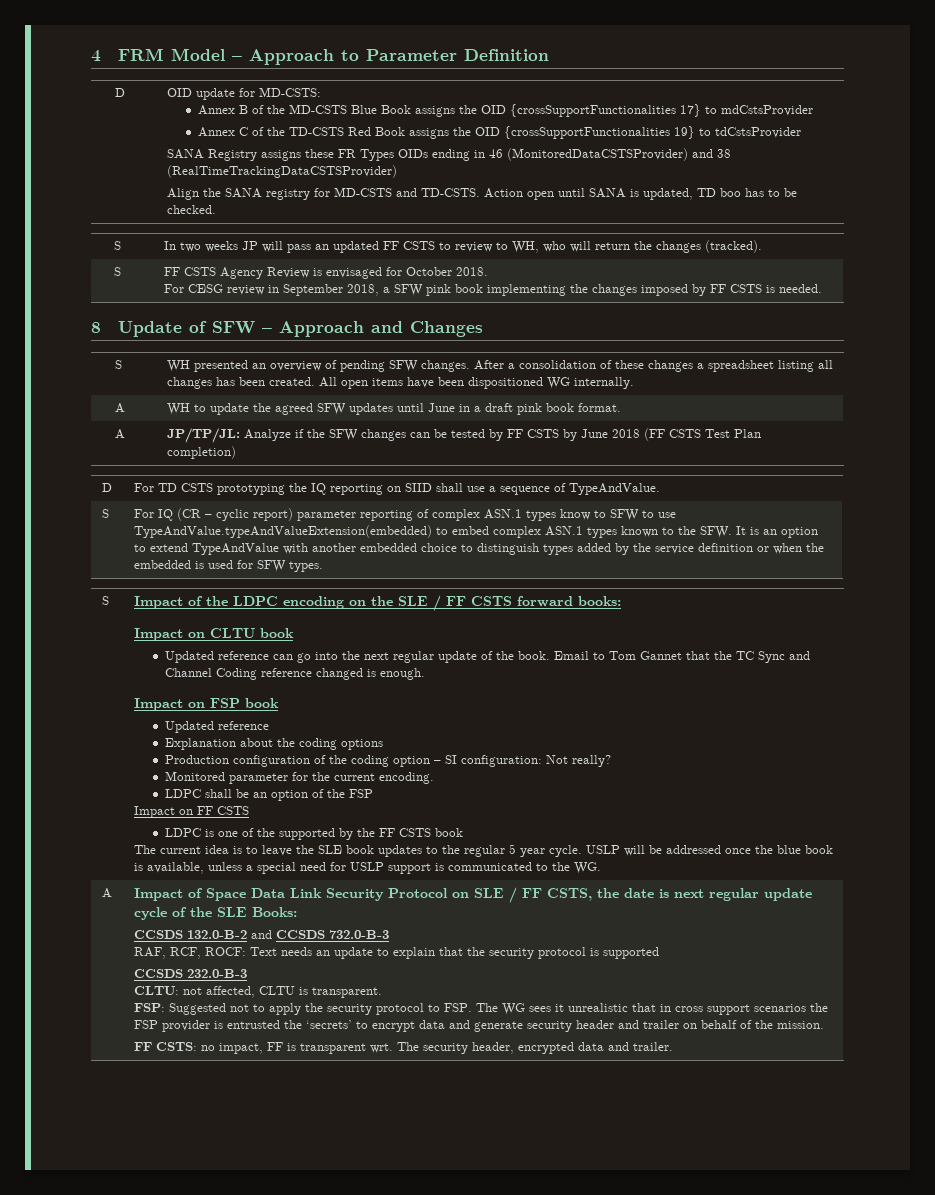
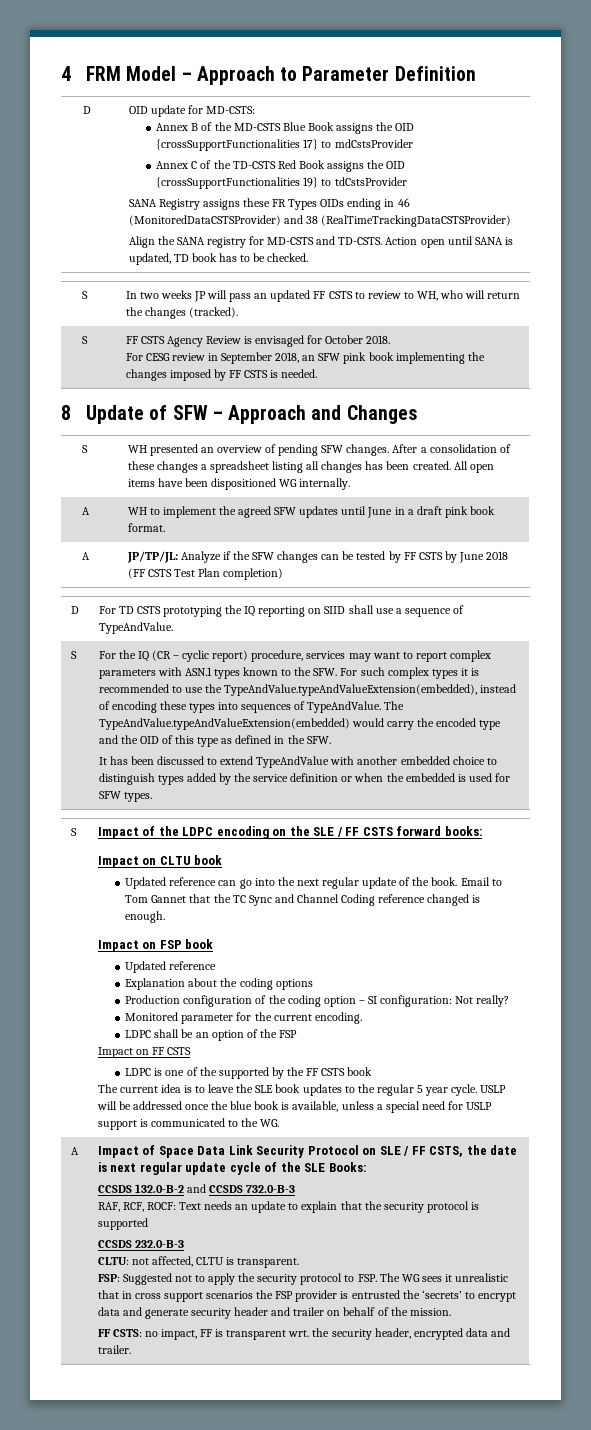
[719,188,741,197] boo -> [191,253,217,262] book
[382,287,390,293] a -> [302,355,316,361] an
[209,403,249,415] update -> [162,506,216,518] implement
(154, 513) none -> [118,650,136,659] the
[296,509,676,521] [133,525,541,538] parameter reporting of complex ASN.1 types know to SFW to use TypeAndValue.typeAndValueExtension(embedded) to embed complex -> [251,650,491,662] [98,667,182,679] procedure, services may want to report complex parameters with
[735,526,818,538] It is an option -> [340,667,479,679] [98,684,517,696] [98,701,405,713] [98,718,502,730] [98,735,331,747] [98,756,204,765] For such complex types it is recommended to use the TypeAndValue.typeAndValueExtension(embedded), instead of encoding these types into sequences of TypeAndValue. The TypeAndValue.typeAndValueExtension(embedded) would carry the encoded type and the OID of this type as defined in the SFW. // It has been discussed
[396,1042,419,1051] The -> [312,1328,330,1337] the

